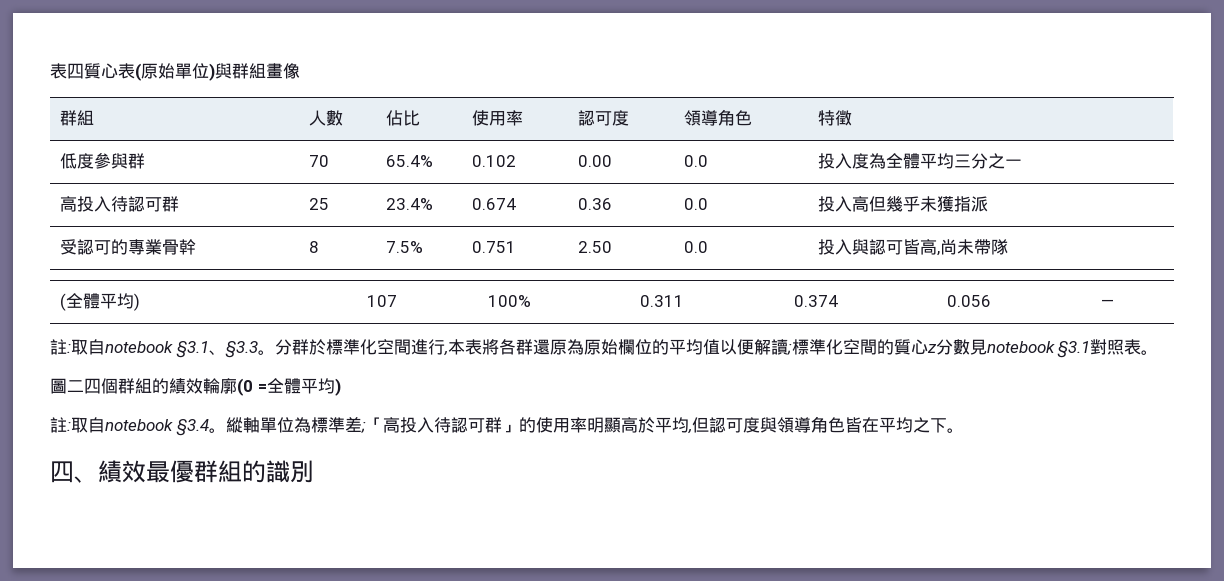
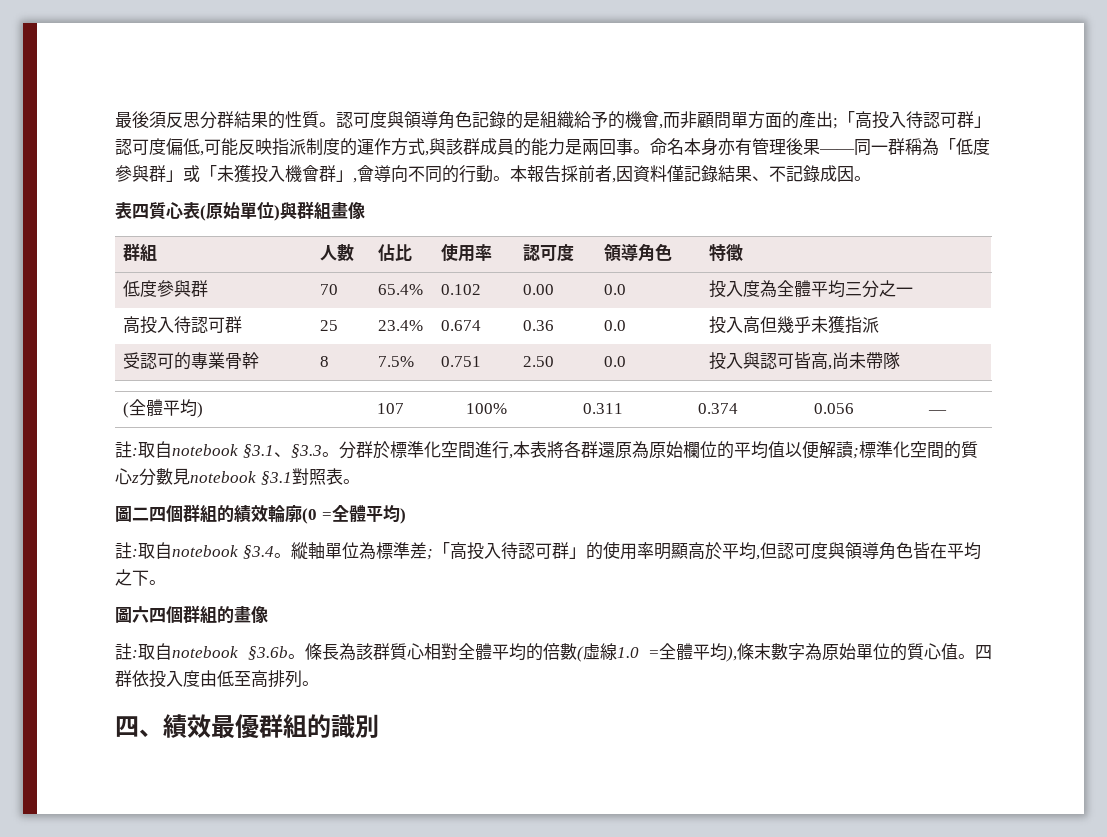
(50, 71) none -> [115,111,991,129] [115,138,990,156] [115,165,871,183] 最後須反思分群結果的性質。認可度與領導角色記錄的是組織給予的機會,而非顧問單方面的產出;「高投入待認可群」認可度偏低,可能反映指派制度的運作方式,與該群成員的能力是兩回事。命名本身亦有管理後果——同一群稱為「低度參與群」或「未獲投入機會群」,會導向不同的行動。本報告採前者,因資料僅記錄結果、不記錄成因。 //
(964, 430) none -> [115,605,268,623] [115,643,992,662] [115,670,319,688] // 圖六四個群組的畫像 // 註:取自notebook §3.6b。條長為該群質心相對全體平均的倍數(虛線1.0 =全體平均),條末數字為原始單位的質心值。四群依投入度由低至高排列。

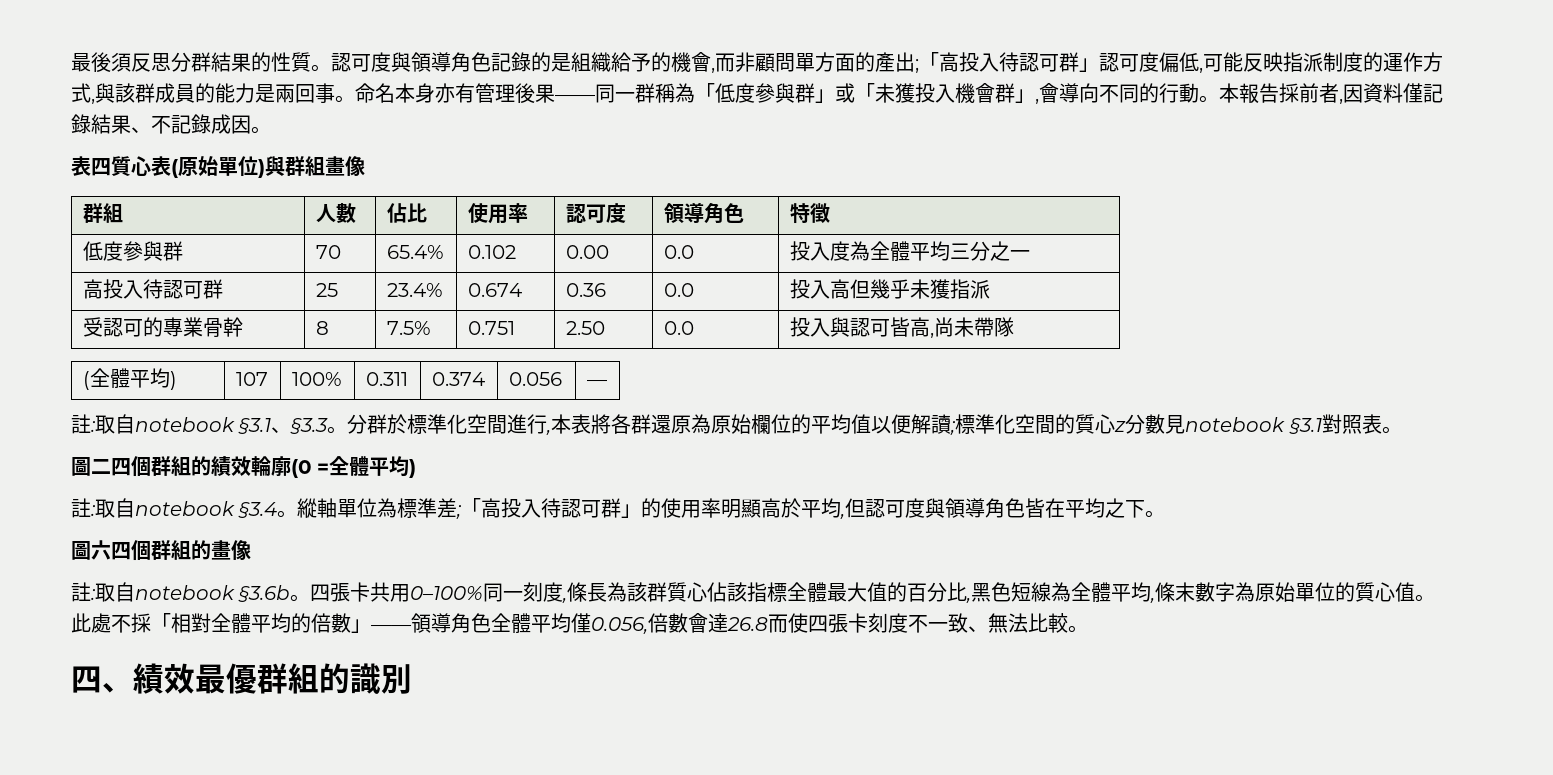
[304,643,737,662] 條長為該群質心相對全體平均的倍數(虛線1.0 =全體平均), -> [310,582,1156,603] 四張卡共用0–100%同一刻度,條長為該群質心佔該指標全體最大值的百分比,黑色短線為全體平均,
[975,645,992,660] [115,670,302,688] 四群依投入度由低至高排列 -> [71,613,1068,634] 此處不採「相對全體平均的倍數」——領導角色全體平均僅0.056,倍數會達26.8而使四張卡刻度不一致、無法比較

